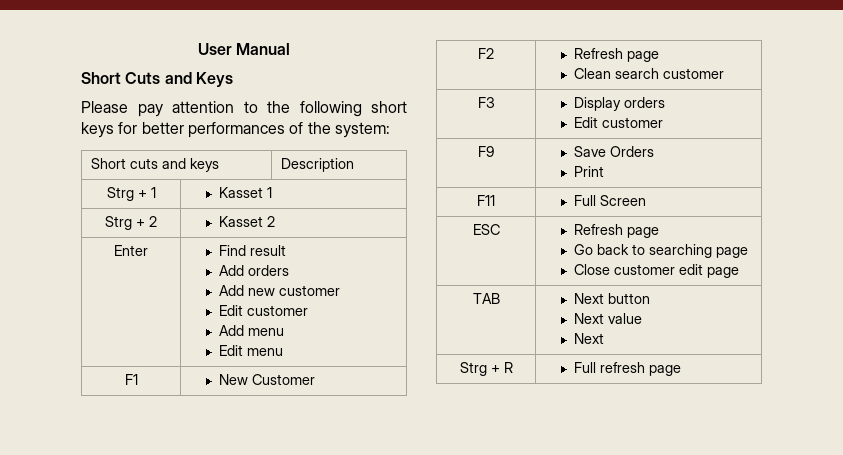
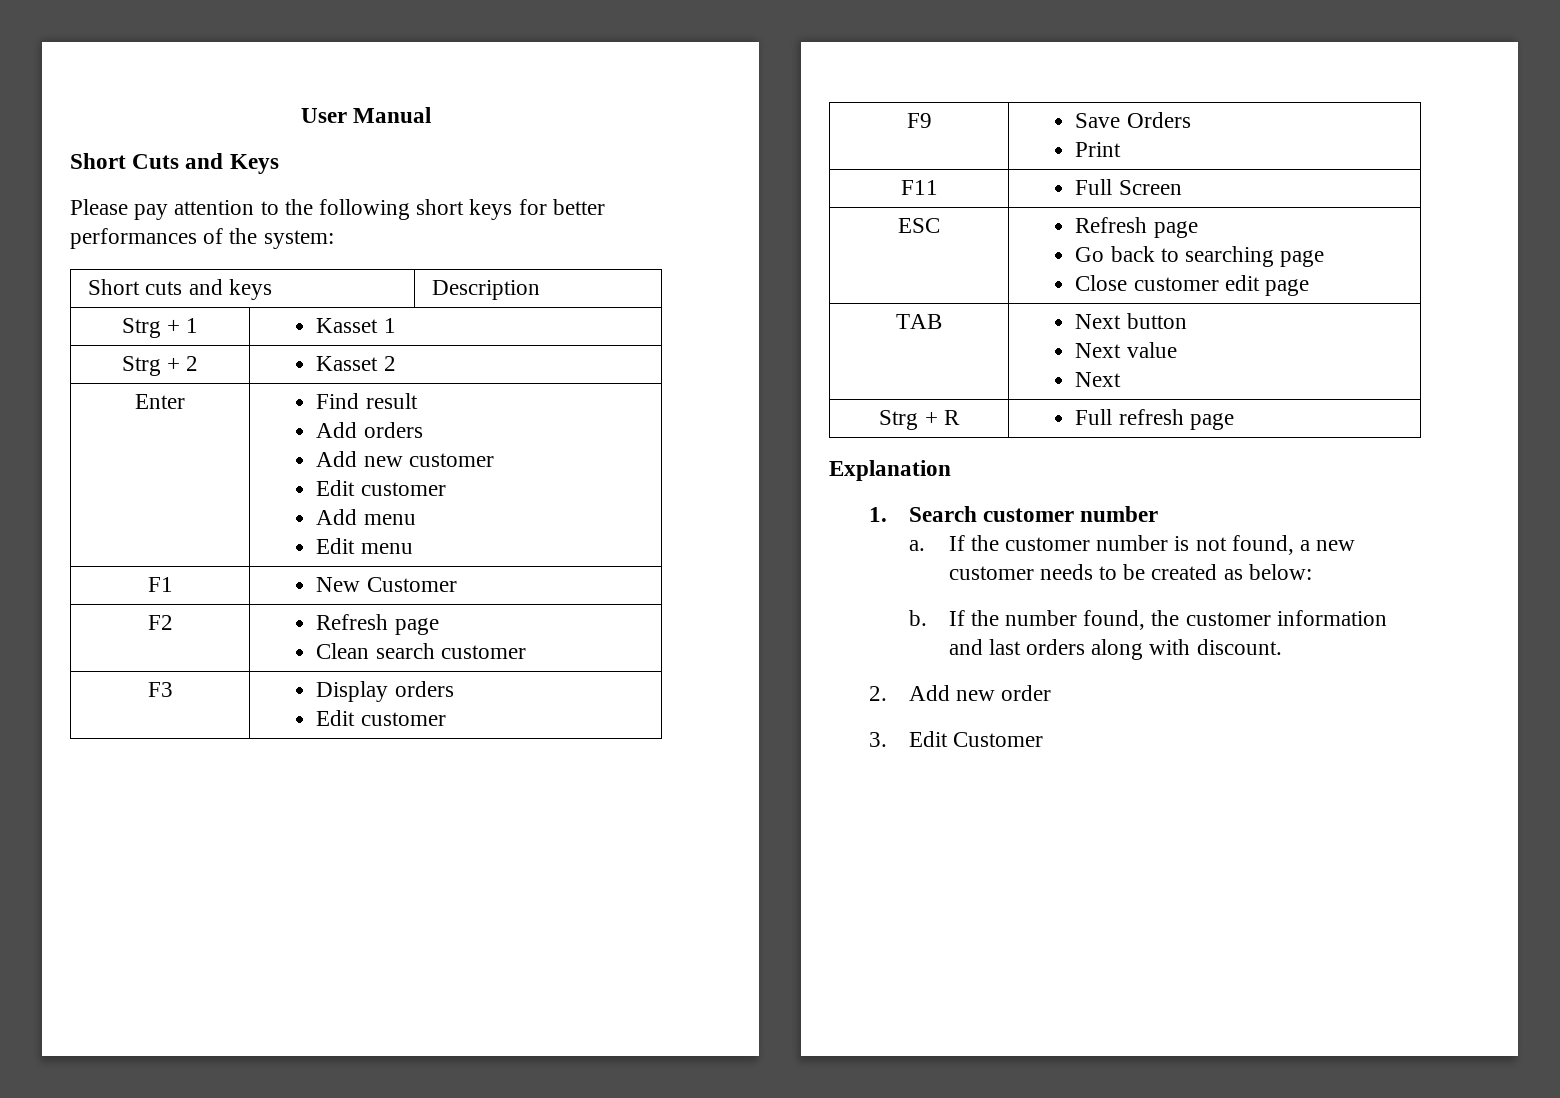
(681, 370) none -> [829,460,951,481] [868,506,1159,522] [908,535,1356,555] [948,564,1312,580] [908,610,1387,630] [948,639,1282,660] [868,685,1052,701] [868,731,1043,747] // Explanation // 1. Search customer number // a. If the customer number is not found, a new customer needs to be created as below: // b. If the number found, the customer information and last orders along with discount. // 2. Add new order // 3. Edit Customer

